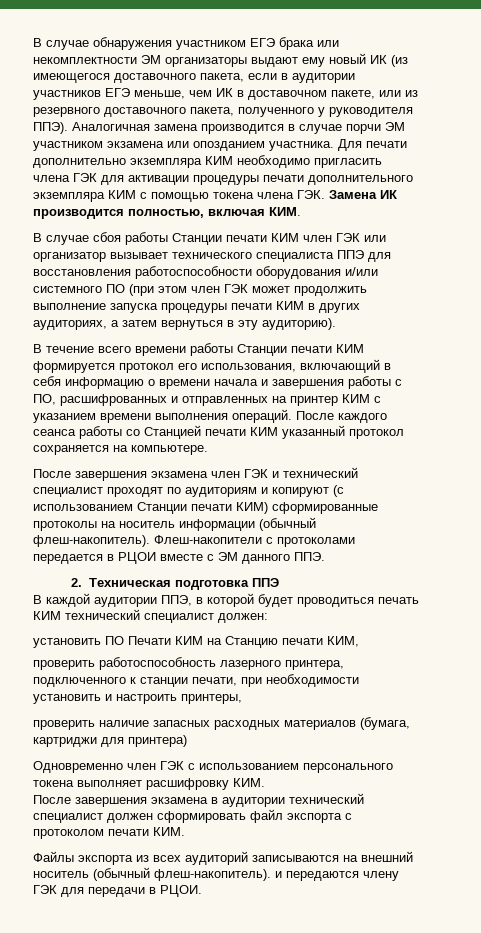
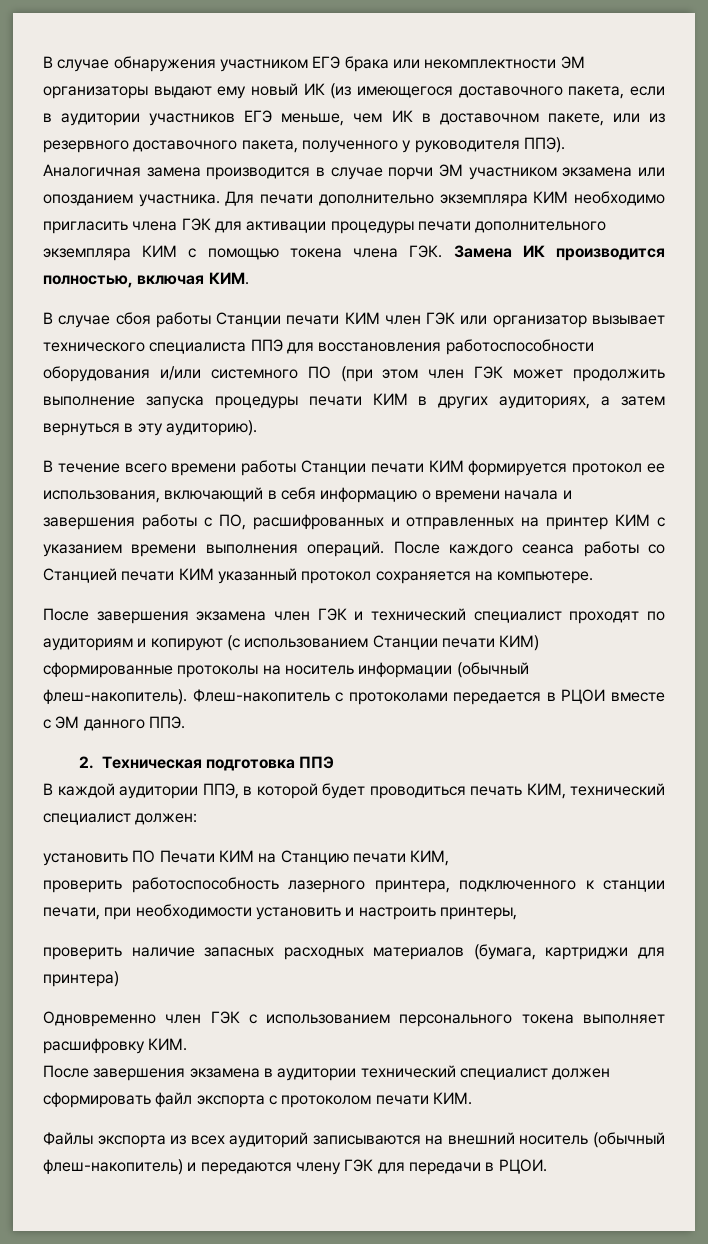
[178,363,197,370] его -> [647,463,665,473] ее
[154,535,262,544] Флеш-накопители -> [192,689,330,702] Флеш-накопитель
[33,611,61,620] КИМ -> [526,783,566,799] КИМ,
[154,869,271,881] флеш-накопитель). -> [43,1159,183,1175] флеш-накопитель)

